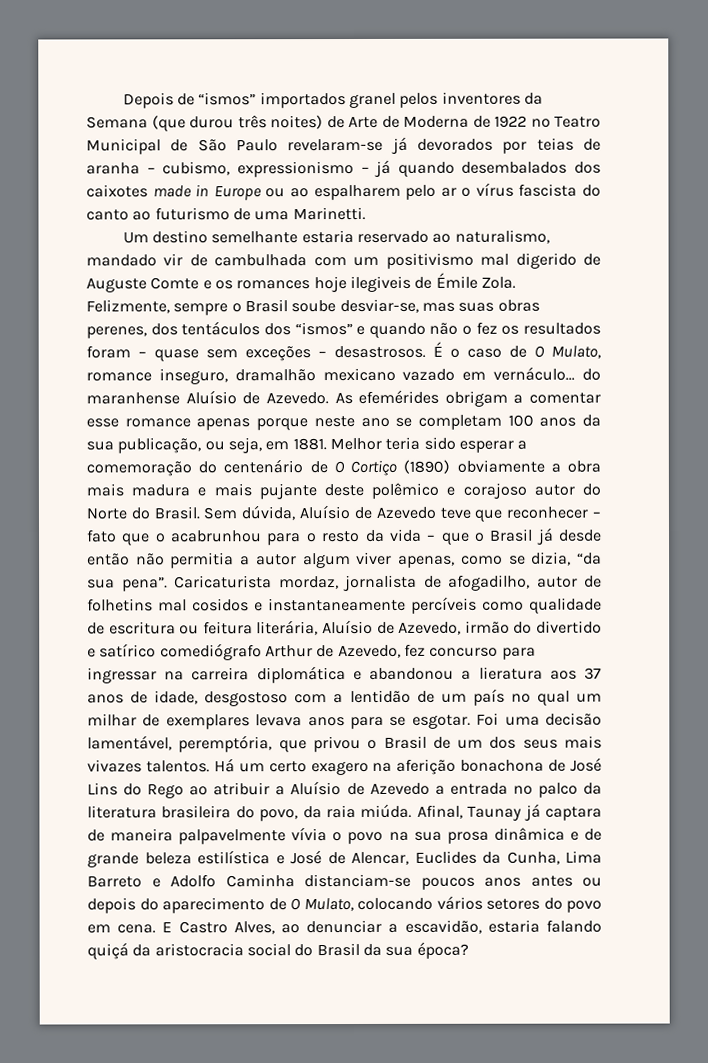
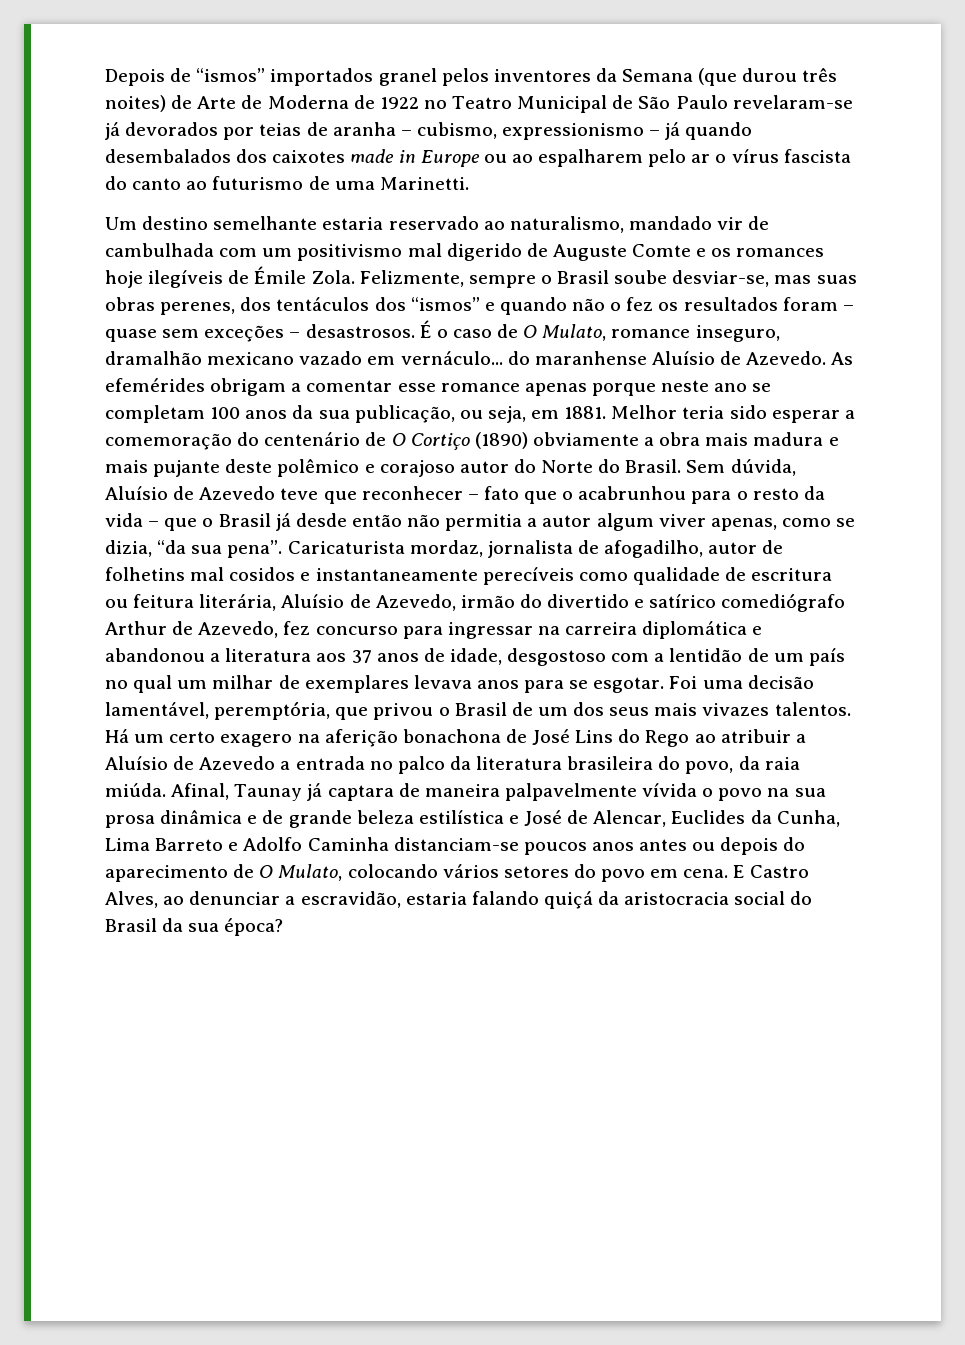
[349,275,411,293] ilegiveis -> [148,270,224,288] ilegíveis
[411,596,477,614] percíveis -> [482,567,574,585] perecíveis
[478,666,543,680] lieratura -> [225,648,312,662] literatura
[291,827,328,842] vívia -> [642,783,698,797] vívida
[404,919,482,934] escavidão, -> [300,891,401,908] escravidão,

